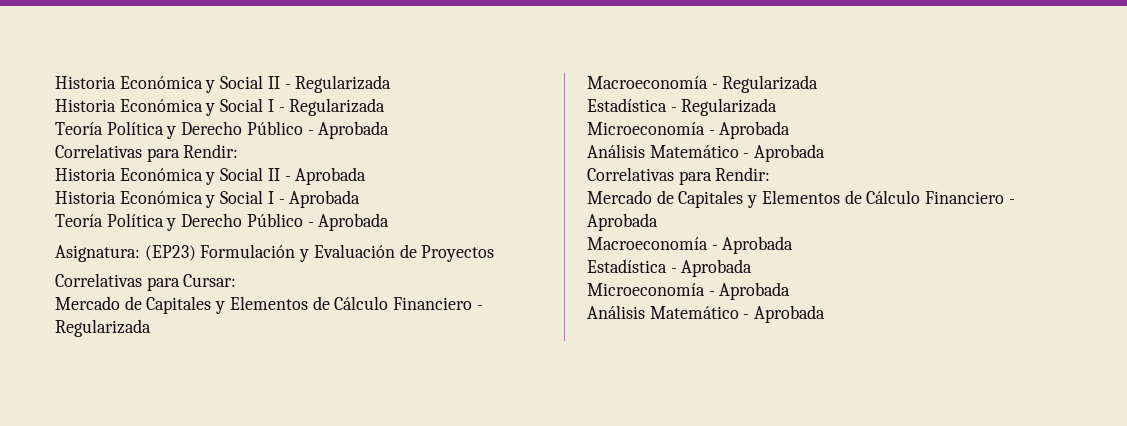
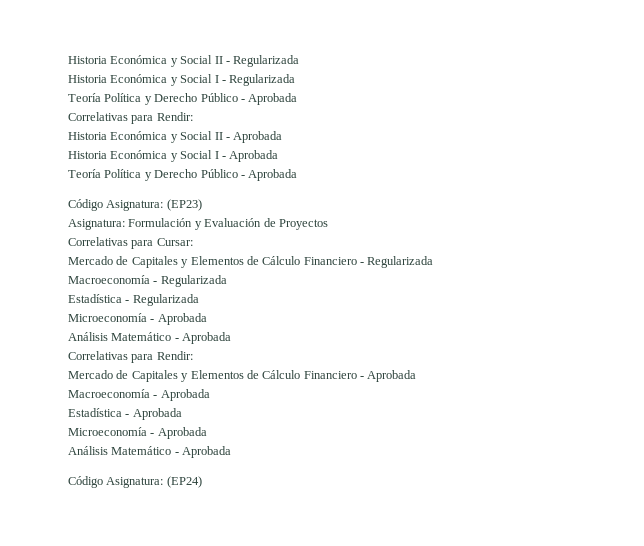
(390, 222) none -> [68,199,103,211] Código
(196, 253) none -> [68,219,125,230] // Asignatura:
(826, 314) none -> [68,476,202,488] // Código Asignatura: (EP24)

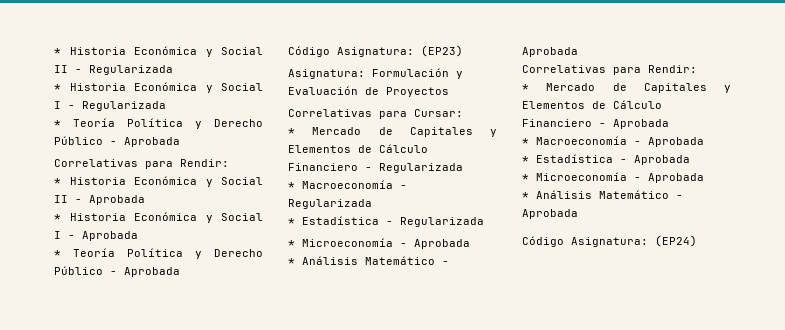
(68, 60) none -> [54,48,61,55] *
(300, 61) none -> [54,84,61,91] *
(296, 80) none -> [54,120,61,127] *
(193, 116) none -> [54,178,61,185] *
(283, 137) none -> [54,214,61,221] *
(279, 156) none -> [54,250,61,257] *
(193, 242) none -> [288,128,295,135] *
(434, 262) none -> [288,182,295,189] *
(227, 281) none -> [288,218,295,225] *
[68,313,207,325] Microeconomía - Aprobada // -> [288,238,470,249] [288,258,295,265] * Microeconomía - Aprobada // *
(193, 355) none -> [522,84,529,91] *
(417, 376) none -> [522,138,529,145] *
(210, 395) none -> [522,156,529,163] *
[68,427,207,439] Microeconomía - Aprobada // -> [522,172,704,183] [522,192,529,199] * Microeconomía - Aprobada // *

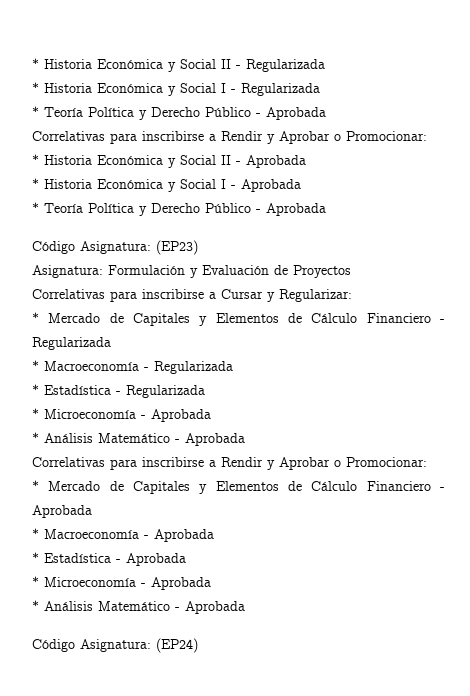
[180,159,229,167] Rendir: -> [142,131,427,144] inscribirse a Rendir y Aprobar o Promocionar:
[414,109,463,117] Cursar: -> [142,289,352,302] inscribirse a Cursar y Regularizar:
[648,65,697,73] Rendir: -> [142,457,427,470] inscribirse a Rendir y Aprobar o Promocionar:

